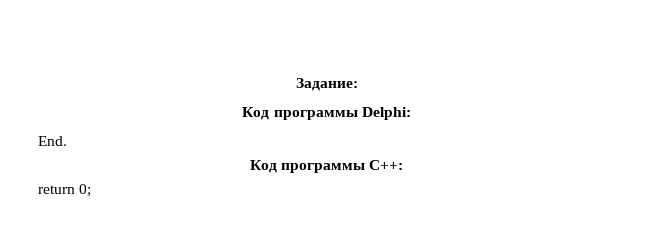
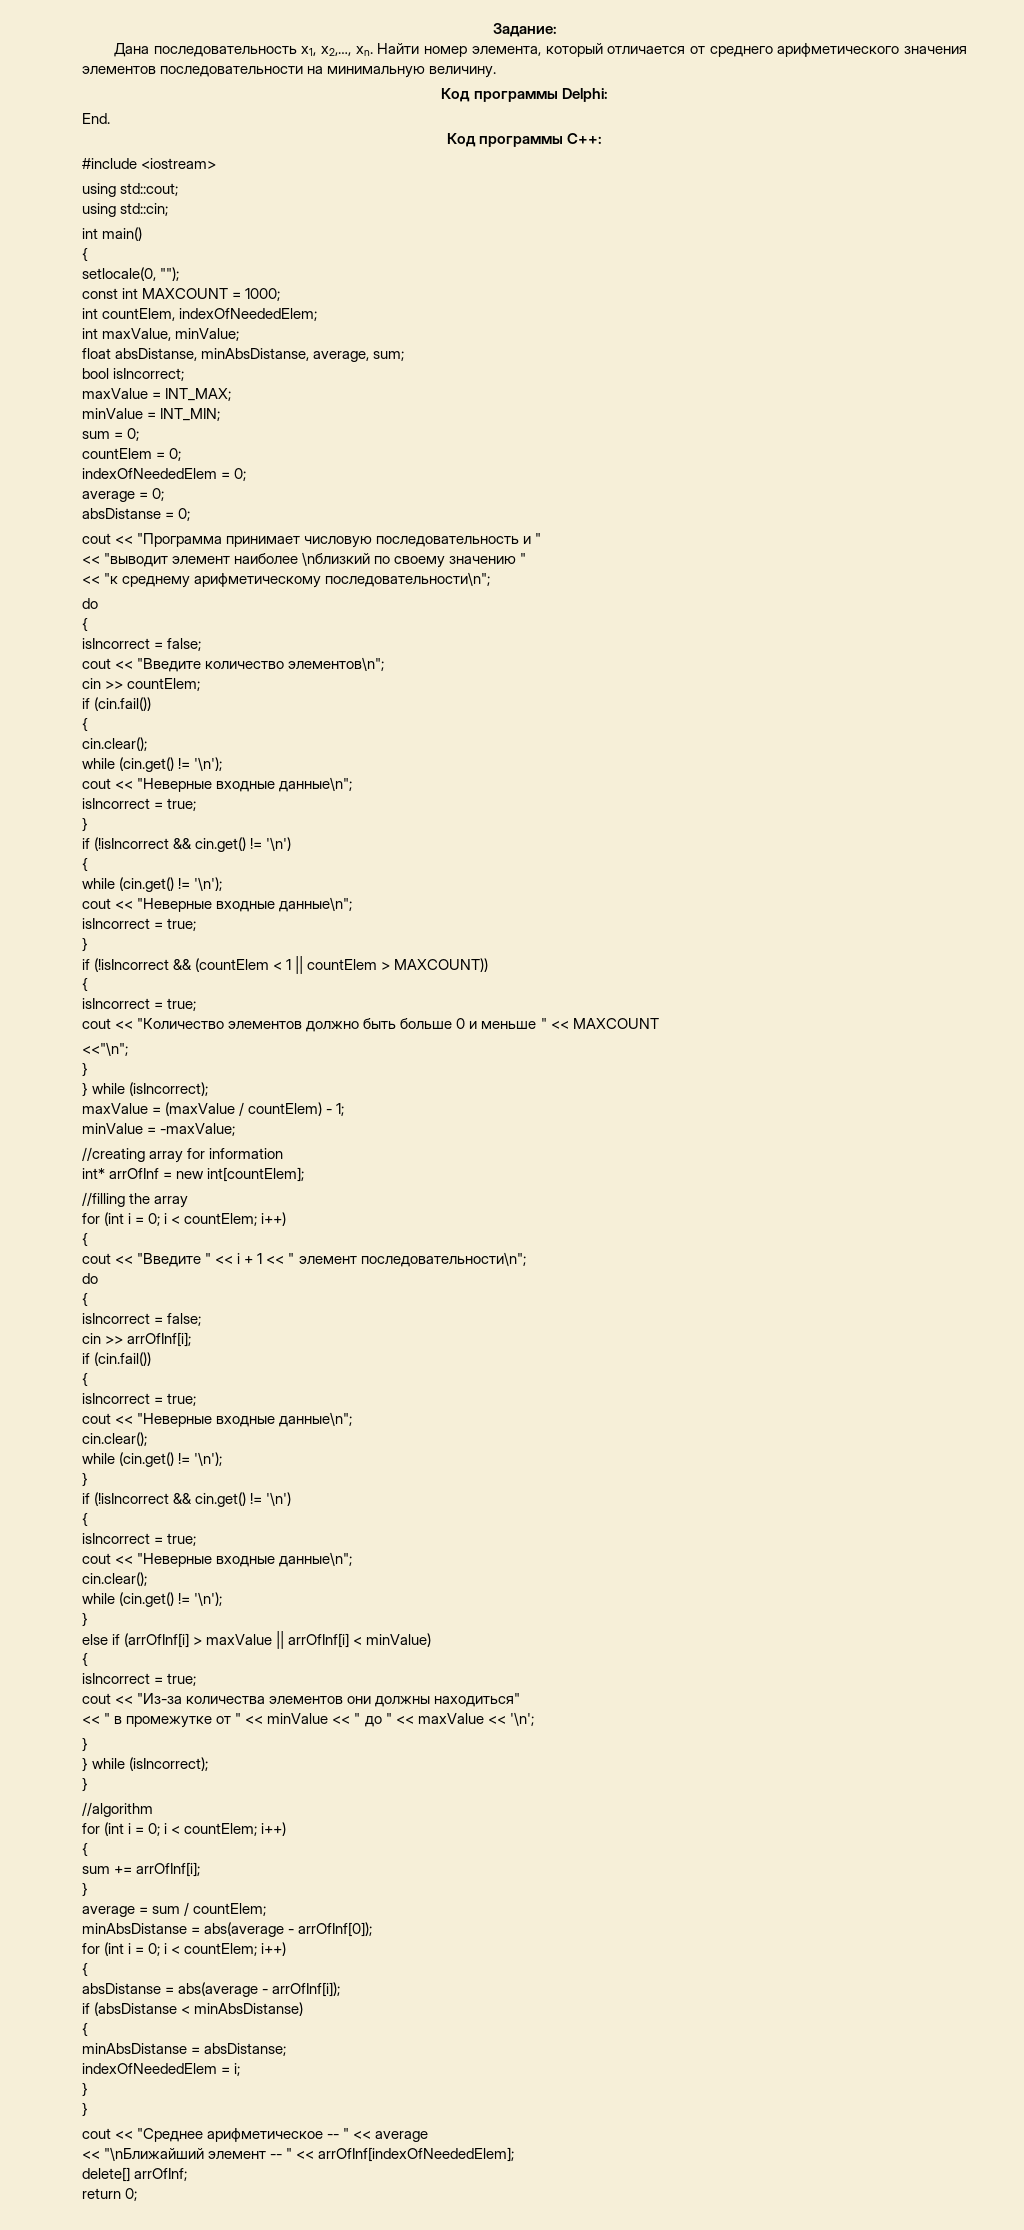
(358, 84) none -> [113,43,968,57] [82,66,497,78] // Дана последовательность х1, х2,…, хn. Найти номер элемента, который отличается от среднего арифметического значения элементов последовательности на минимальную величину.
(404, 165) none -> [82,158,217,169] [82,183,179,197] [82,203,169,217] [82,227,143,241] [82,247,88,262] [82,267,180,281] [82,288,281,301] [82,308,318,321] [82,328,240,341] [82,348,405,362] [82,368,185,381] [82,388,232,401] [82,408,221,421] [82,428,140,441] [82,448,182,461] [82,468,247,481] [82,488,165,502] [82,508,191,521] [82,533,542,548] [82,552,527,568] [82,572,491,588] [82,598,98,609] [82,617,88,632] [82,638,202,651] [82,657,385,672] [82,678,201,691] [82,697,152,711] [82,717,88,732] [82,737,147,751] [82,757,223,772] [82,777,353,792] [82,798,197,811] [82,817,88,832] [82,837,292,852] [82,857,88,872] [82,877,223,892] [82,897,353,912] [82,918,197,931] [82,937,88,952] [82,956,489,974] [82,977,88,992] [82,998,197,1011] [82,1018,659,1032] [82,1042,128,1056] [82,1062,88,1077] [82,1082,209,1097] [82,1102,345,1116] [82,1123,236,1136] [82,1147,284,1163] [82,1167,305,1182] [82,1192,189,1208] [82,1212,287,1226] [82,1232,88,1247] [82,1252,526,1267] [82,1273,98,1284] [82,1292,88,1307] [82,1313,202,1326] [82,1332,192,1347] [82,1352,152,1366] [82,1372,88,1387] [82,1393,197,1406] [82,1412,353,1427] [82,1432,147,1446] [82,1452,223,1467] [82,1472,88,1487] [82,1492,292,1507] [82,1512,88,1527] [82,1533,197,1546] [82,1552,353,1567] [82,1572,147,1586] [82,1592,223,1607] [82,1612,88,1627] [82,1631,432,1649] [82,1652,88,1667] [82,1673,197,1686] [82,1693,521,1707] [82,1712,534,1728] [82,1737,88,1752] [82,1757,209,1772] [82,1777,88,1792] [82,1802,153,1817] [82,1822,287,1836] [82,1842,88,1857] [82,1862,201,1877] [82,1882,88,1897] [82,1902,267,1917] [82,1922,373,1937] [82,1942,287,1956] [82,1962,88,1977] [82,1982,341,1997] [82,2002,304,2016] [82,2022,88,2037] [82,2043,287,2056] [82,2063,241,2076] [82,2082,88,2097] [82,2102,88,2117] [82,2128,429,2142] [82,2147,515,2162] [82,2167,188,2182] // #include <iostream> // using std::cout; // using std::cin; // int main() // { // setlocale(0, ""); // const int MAXCOUNT = 1000; // int countElem, indexOfNeededElem; // int maxValue, minValue; // float absDistanse, minAbsDistanse, average, sum; // bool isIncorrect; // maxValue = INT_MAX; // minValue = INT_MIN; // sum = 0; // countElem = 0; // indexOfNeededElem = 0; // average = 0; // absDistanse = 0; // cout << "Программа принимает числовую последовательность и " // << "выводит элемент наиболее \nблизкий по своему значению " // << "к среднему арифметическому последовательности\n"; // do // { // isIncorrect = false; // cout << "Введите количество элементов\n"; // cin >> countElem; // if (cin.fail()) // { // cin.clear(); // while (cin.get() != '\n'); // cout << "Неверные входные данные\n"; // isIncorrect = true; // } // if (!isIncorrect && cin.get() != '\n') // { // while (cin.get() != '\n'); // cout << "Неверные входные данные\n"; // isIncorrect = true; // } // if (!isIncorrect && (countElem < 1 || countElem > MAXCOUNT)) // { // isIncorrect = true; // cout << "Количество элементов должно быть больше 0 и меньше " << MAXCOUNT // <<"\n"; // } // } while (isIncorrect); // maxValue = (maxValue / countElem) - 1; // minValue = -maxValue; // //creating array for information // int* arrOfInf = new int[countElem]; // //filling the array // for (int i = 0; i < countElem; i++) // { // cout << "Введите " << i + 1 << " элемент последовательности\n"; // do // { // isIncorrect = false; // cin >> arrOfInf[i]; // if (cin.fail()) // { // isIncorrect = true; // cout << "Неверные входные данные\n"; // cin.clear(); // while (cin.get() != '\n'); // } // if (!isIncorrect && cin.get() != '\n') // { // isIncorrect = true; // cout << "Неверные входные данные\n"; // cin.clear(); // while (cin.get() != '\n'); // } // else if (arrOfInf[i] > maxValue || arrOfInf[i] < minValue) // { // isIncorrect = true; // cout << "Из-за количества элементов они должны находиться" // << " в промежутке от " << minValue << " до " << maxValue << '\n'; // } // } while (isIncorrect); // } // //algorithm // for (int i = 0; i < countElem; i++) // { // sum += arrOfInf[i]; // } // average = sum / countElem; // minAbsDistanse = abs(average - arrOfInf[0]); // for (int i = 0; i < countElem; i++) // { // absDistanse = abs(average - arrOfInf[i]); // if (absDistanse < minAbsDistanse) // { // minAbsDistanse = absDistanse; // indexOfNeededElem = i; // } // } // cout << "Среднее арифметическое -- " << average // << "\nБлижайший элемент -- " << arrOfInf[indexOfNeededElem]; // delete[] arrOfInf;

